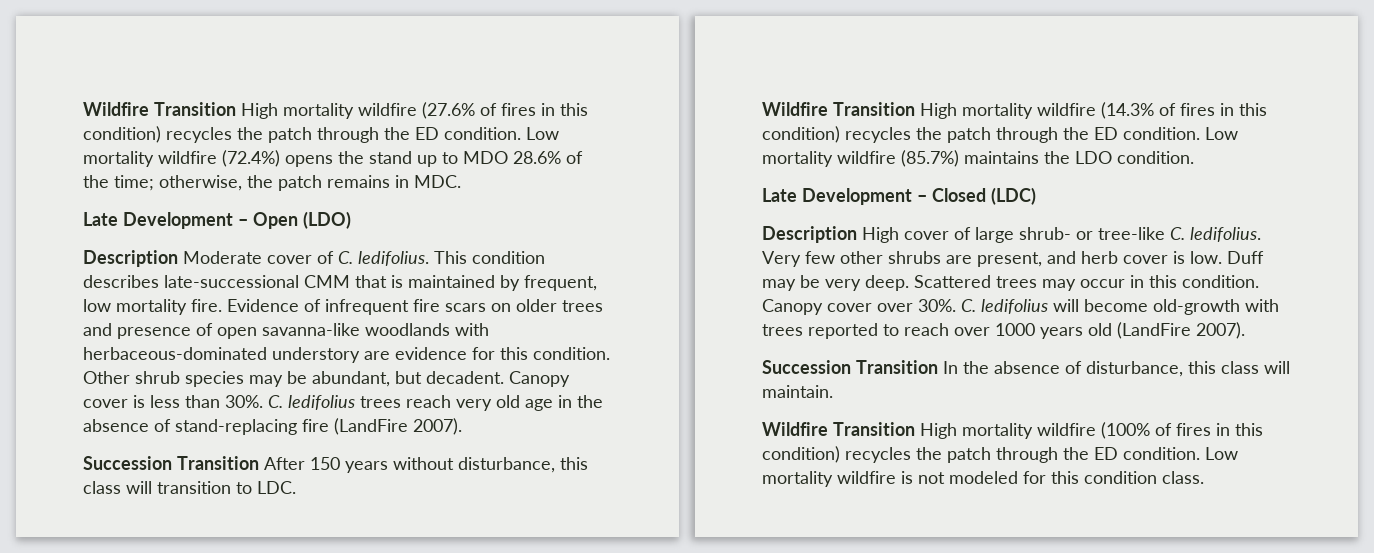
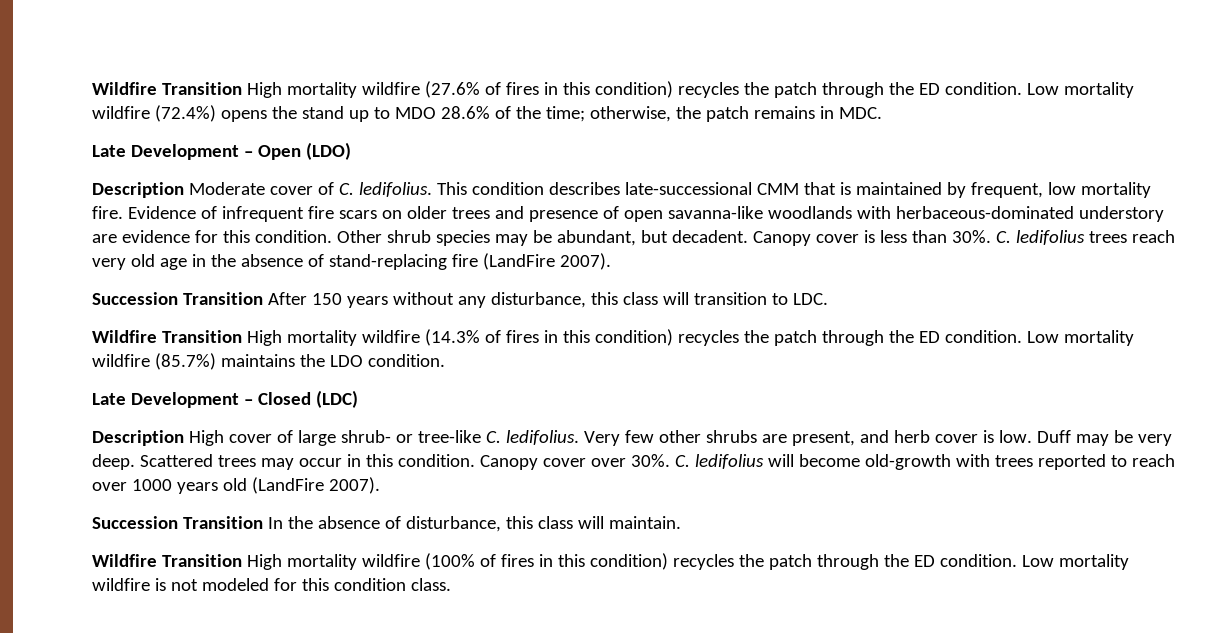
(454, 463) none -> [457,296,486,308] any

